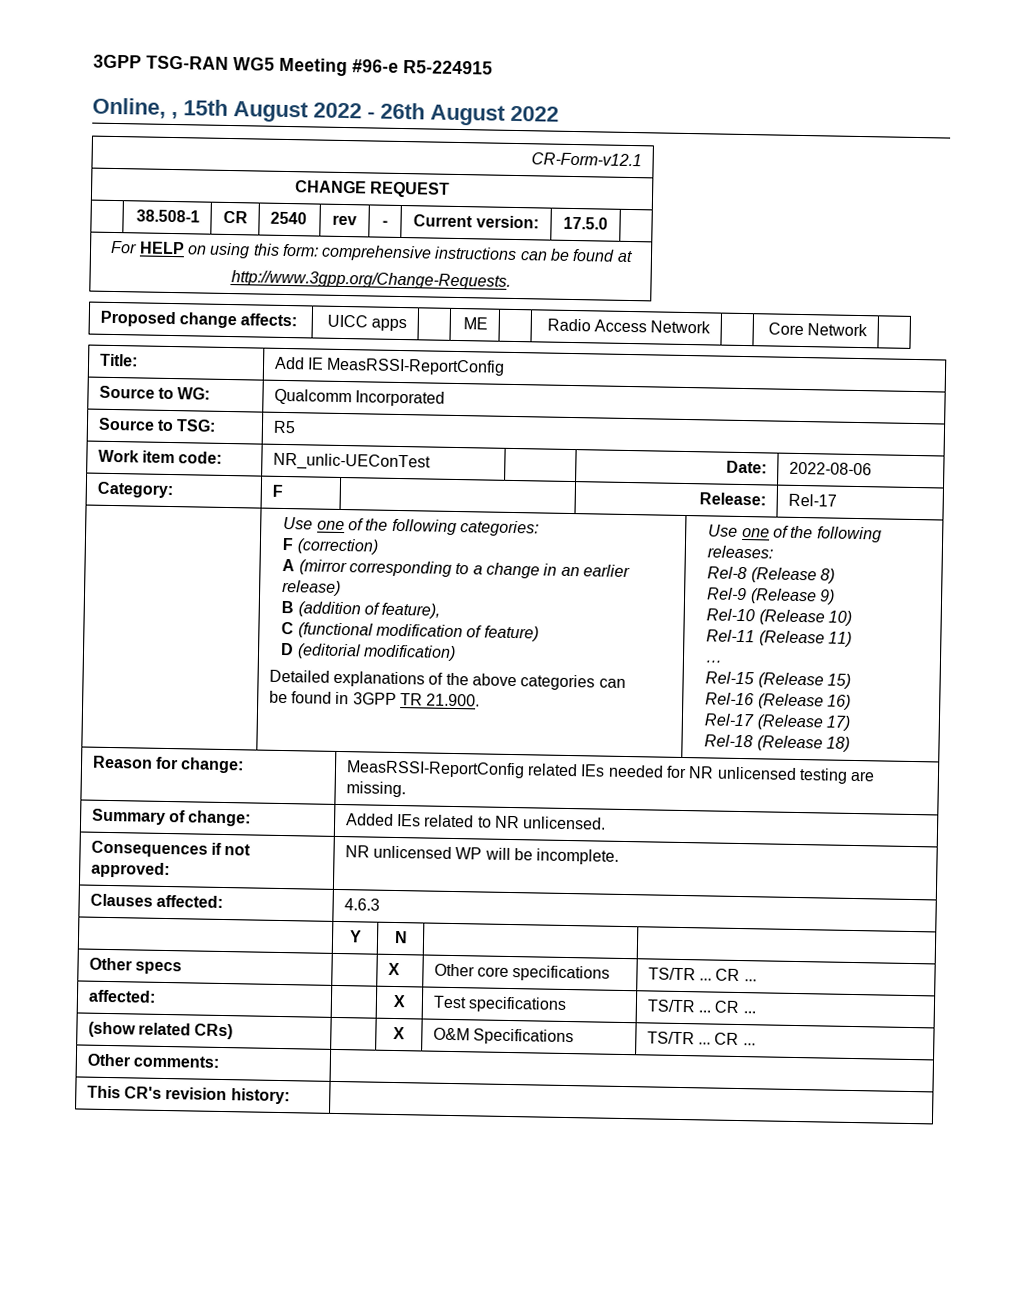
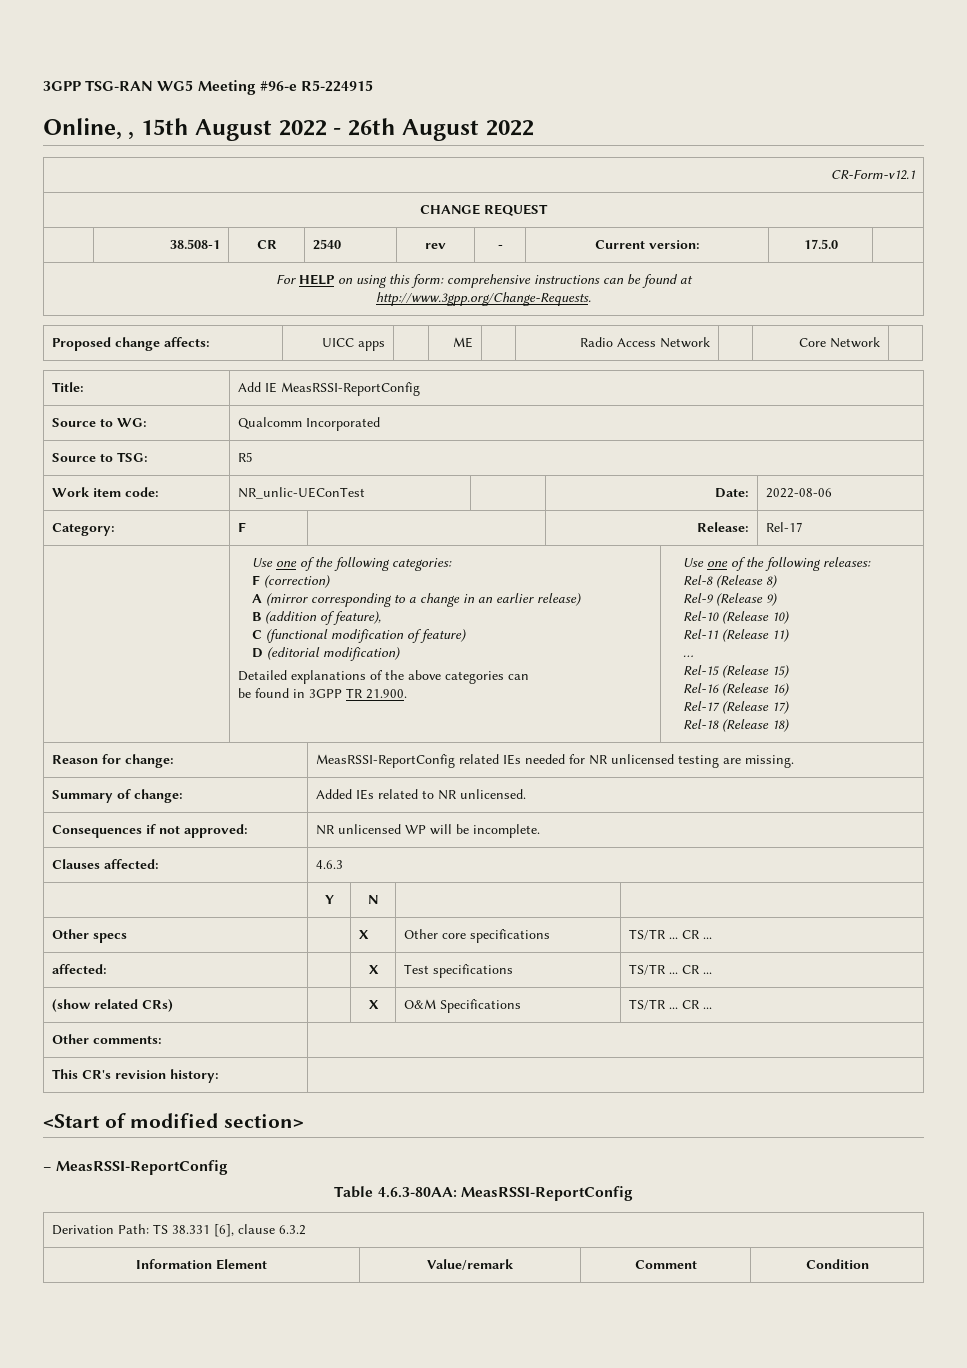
(290, 1096) none -> [43,1113,305,1128] [43,1160,229,1175] [334,1186,633,1201] [52,1224,307,1237] [136,1259,267,1270] [427,1259,514,1270] [634,1260,697,1269] [805,1259,869,1269] // <Start of modified section> // – MeasRSSI-ReportConfig // Table 4.6.3-80AA: MeasRSSI-ReportConfig // Derivation Path: TS 38.331 [6], clause 6.3.2 // Information Element | Value/remark | Comment | Condition

